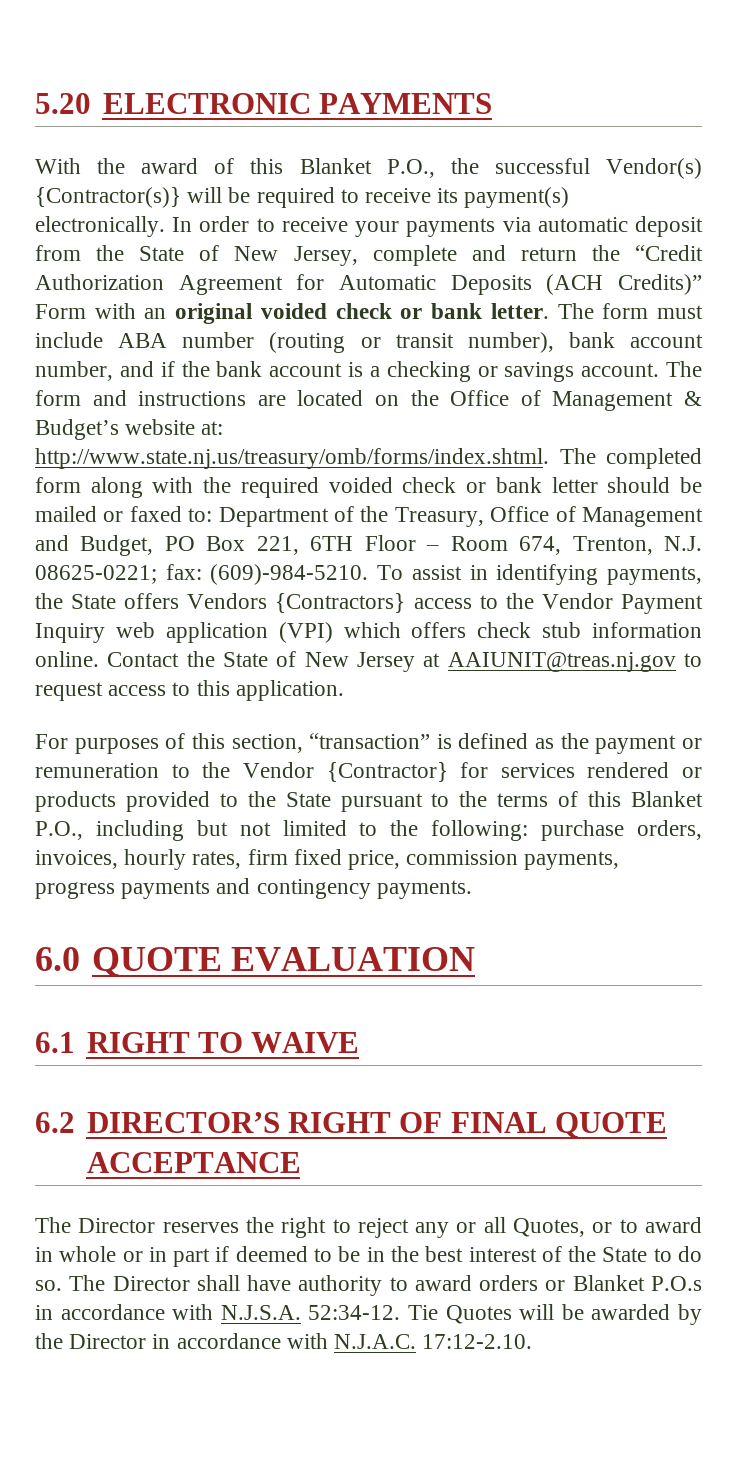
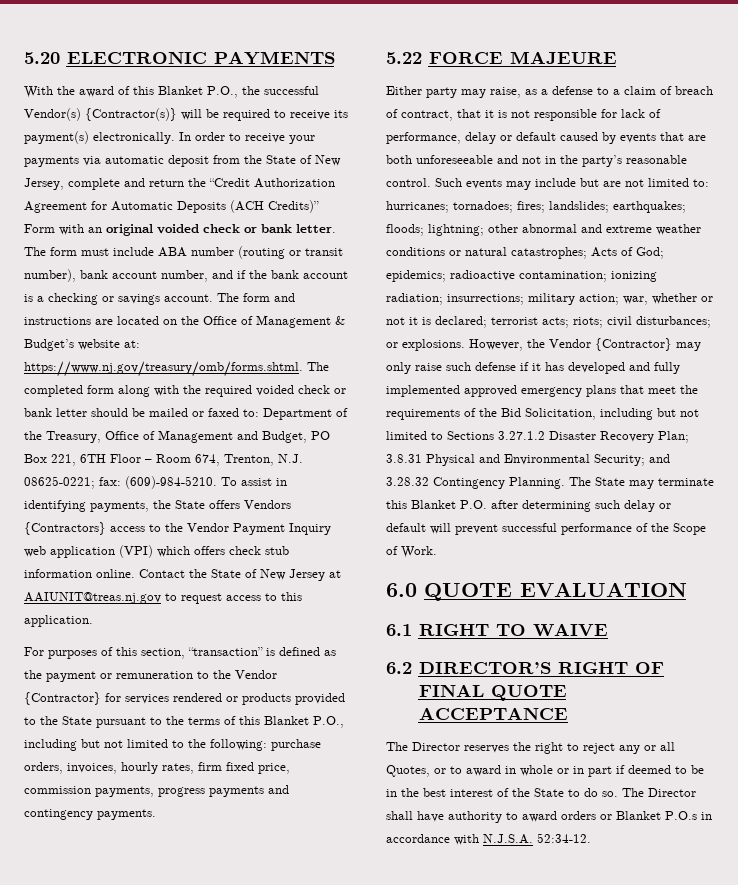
[35,448,549,469] http://www.state.nj.us/treasury/omb/forms/index.shtml. -> [24,361,303,377] https://www.nj.gov/treasury/omb/forms.shtml.
(472, 889) none -> [386,51,617,64] [386,86,713,98] [386,109,661,121] [386,132,706,144] [386,155,687,167] [386,178,709,190] [386,201,686,213] [386,224,701,236] [386,247,664,259] [386,270,657,282] [386,293,713,305] [386,316,711,328] [386,338,701,351] [386,362,680,374] [386,385,698,397] [386,408,699,420] [386,431,689,443] [386,454,670,466] [386,477,714,489] [386,500,671,512] [386,523,706,535] [386,546,437,558] // 5.22 FORCE MAJEURE // Either party may raise, as a defense to a claim of breach of contract, that it is not responsible for lack of performance, delay or default caused by events that are both unforeseeable and not in the party’s reasonable control. Such events may include but are not limited to: hurricanes; tornadoes; fires; landslides; earthquakes; floods; lightning; other abnormal and extreme weather conditions or natural catastrophes; Acts of God; epidemics; radioactive contamination; ionizing radiation; insurrections; military action; war, whether or not it is declared; terrorist acts; riots; civil disturbances; or explosions. However, the Vendor {Contractor} may only raise such defense if it has developed and fully implemented approved emergency plans that meet the requirements of the Bid Solicitation, including but not limited to Sections 3.27.1.2 Disaster Recovery Plan; 3.8.31 Physical and Environmental Security; and 3.28.32 Contingency Planning. The State may terminate this Blanket P.O. after determining such delay or default will prevent successful performance of the Scope of Work.
[408,1304,703,1325] [35,1333,533,1349] Tie Quotes will be awarded by the Director in accordance with N.J.A.C. 17:12-2.10. -> (591, 838) none

